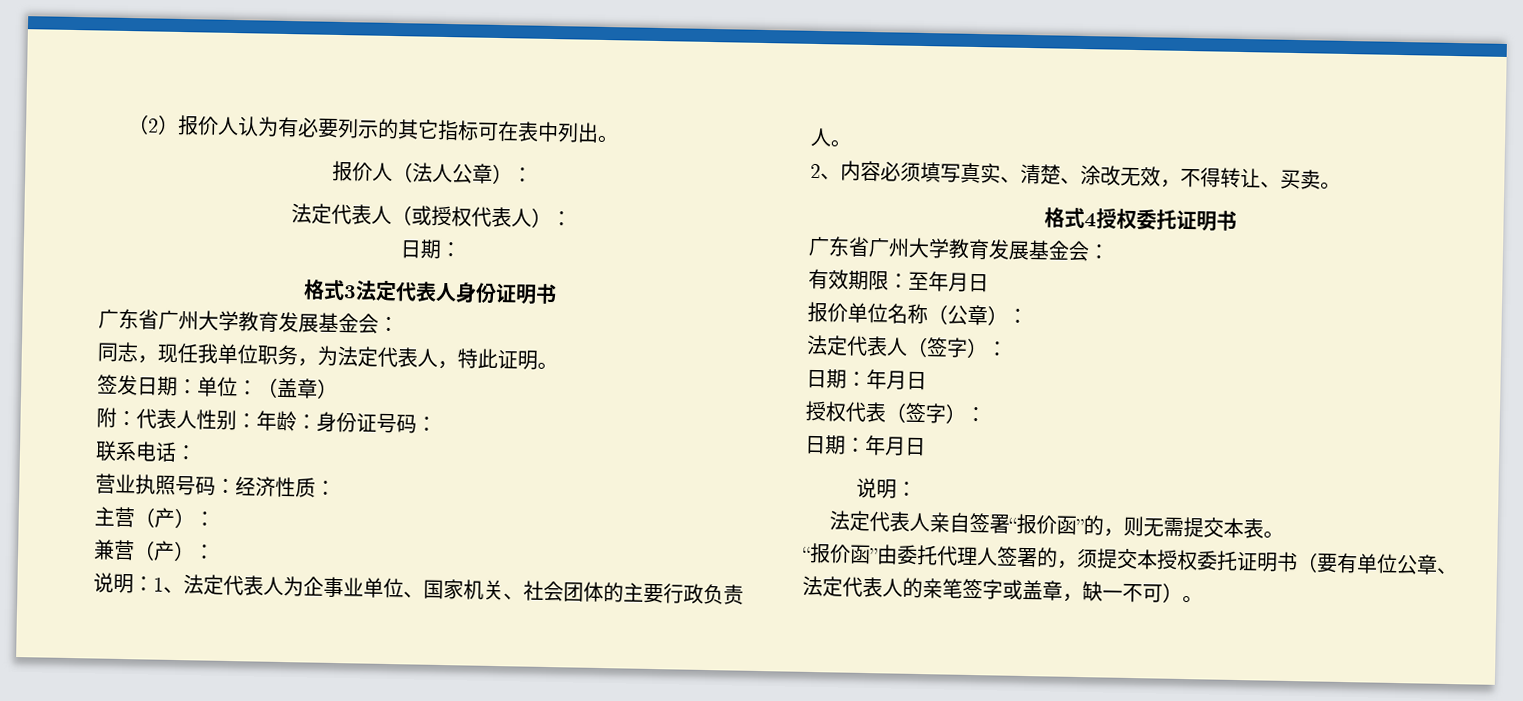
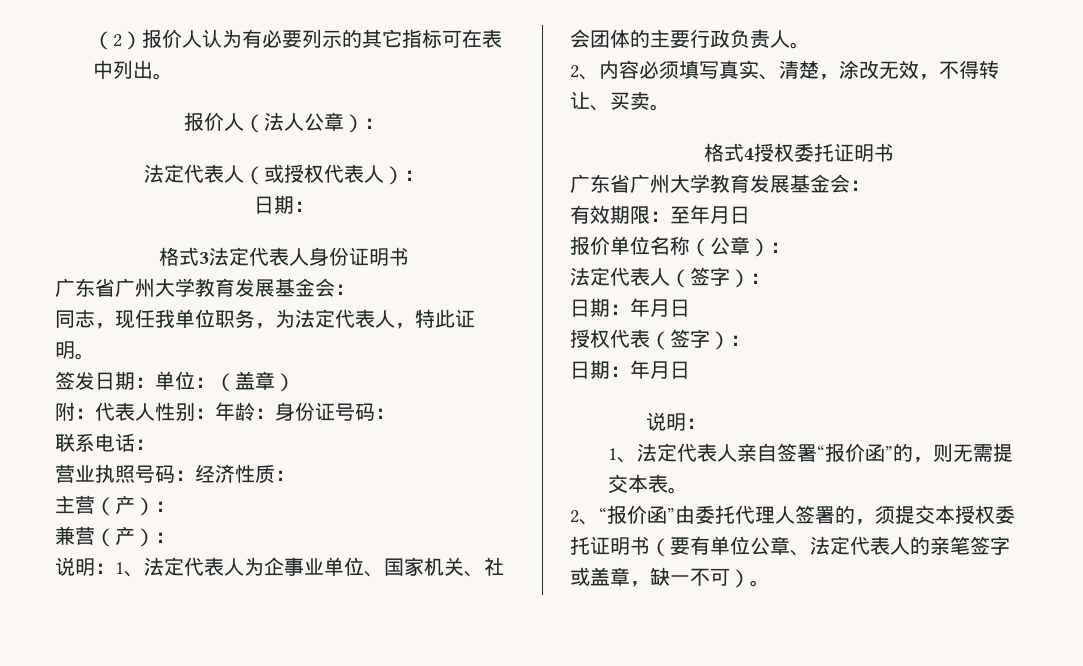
[1060,177,1081,184] 、 -> [819,74,839,80] ，
(918, 489) none -> [608,448,638,463] 1、
(1285, 534) none -> [570,510,599,525] 2、

